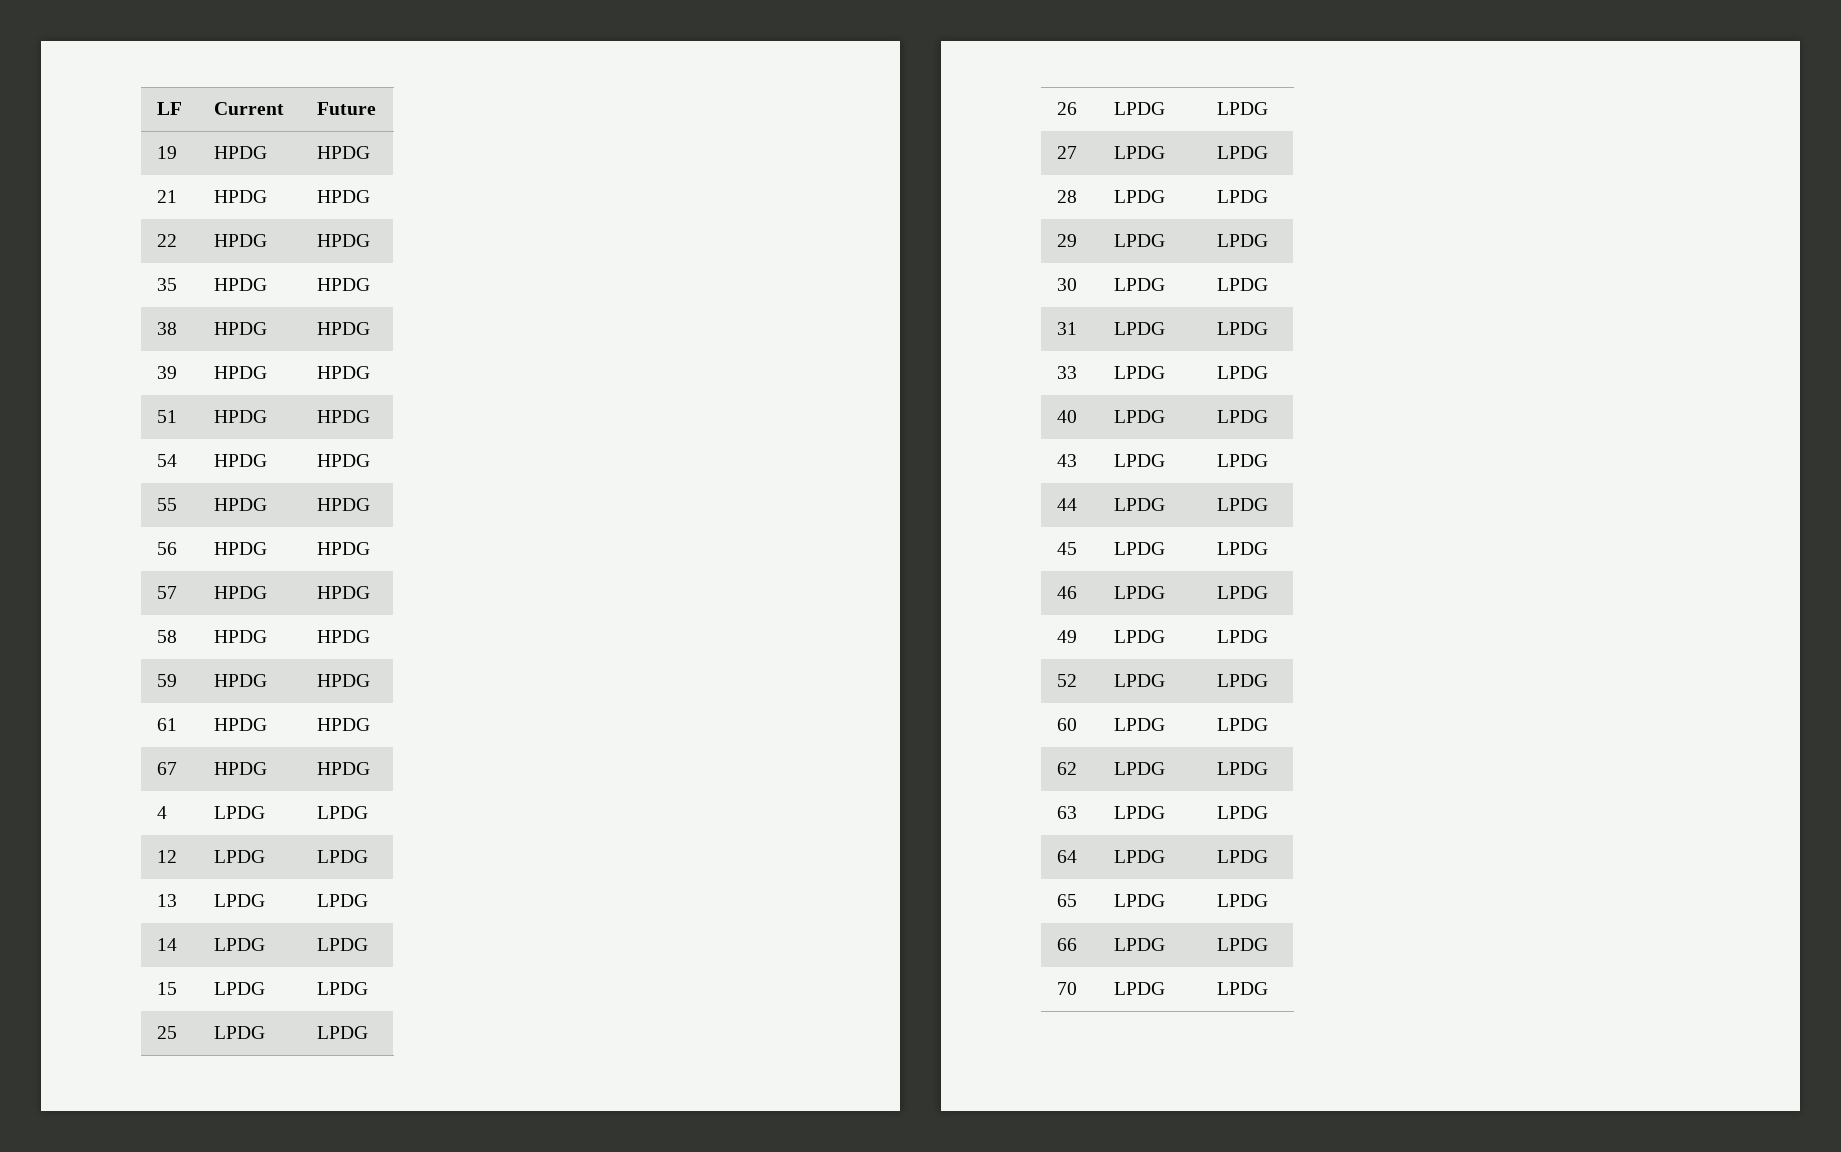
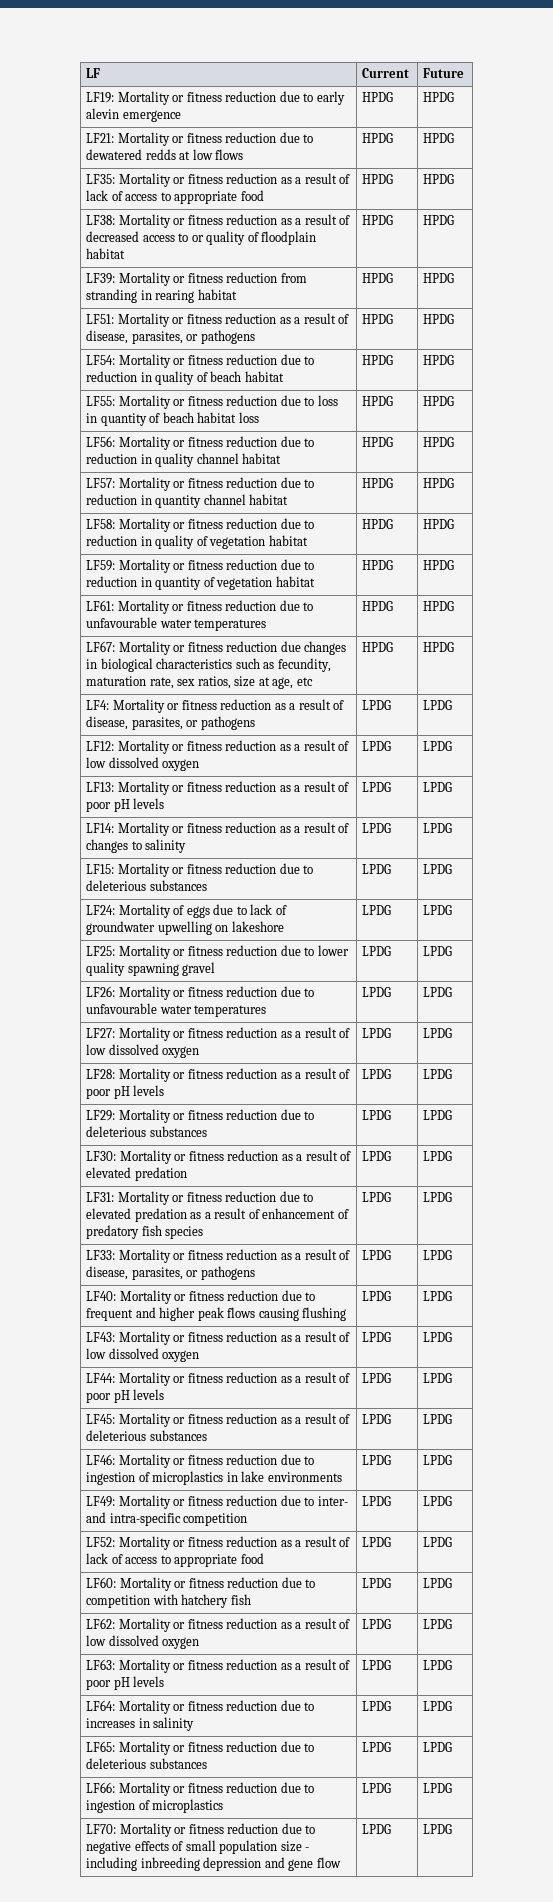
[156,146,177,159] [213,146,267,159] [316,146,370,159] [156,190,177,203] [213,190,267,203] [316,190,370,203] [156,234,177,247] [213,234,267,247] [316,234,370,247] [156,278,177,291] [213,278,267,291] [316,278,370,291] [156,322,177,335] [213,322,267,335] [316,322,370,335] [156,366,177,379] [213,366,267,379] [316,366,370,379] [156,410,177,423] [213,410,267,423] [316,410,370,423] [156,454,177,467] [213,454,267,467] [316,454,370,467] [156,498,177,511] [213,498,267,511] [316,498,370,511] [156,542,177,555] [213,542,267,555] [316,542,370,555] [156,586,177,599] [213,586,267,599] [316,586,370,599] [156,630,177,643] [213,630,267,643] [316,630,370,643] [156,674,177,687] [213,674,267,687] [316,674,370,687] [156,718,177,731] [213,718,267,731] [316,718,370,731] [156,762,177,775] [213,762,267,775] [316,762,370,775] [156,806,167,819] [213,806,265,819] [316,806,368,819] [156,850,177,863] [213,850,265,863] [316,850,368,863] [156,894,177,907] [213,894,265,907] [316,894,368,907] [156,938,177,951] [213,938,265,951] [316,938,368,951] [156,982,177,995] [213,982,265,995] [316,982,368,995] [156,1026,177,1039] [213,1026,265,1039] [316,1026,368,1039] [1056,102,1077,115] [1113,102,1165,115] [1216,102,1268,115] [1056,146,1077,159] [1113,146,1165,159] [1216,146,1268,159] [1056,190,1077,203] [1113,190,1165,203] [1216,190,1268,203] [1056,234,1077,247] [1113,234,1165,247] [1216,234,1268,247] [1056,278,1077,291] [1113,278,1165,291] [1216,278,1268,291] [1056,322,1077,335] [1113,322,1165,335] [1216,322,1268,335] [1056,366,1077,379] [1113,366,1165,379] [1216,366,1268,379] [1056,410,1077,423] [1113,410,1165,423] [1216,410,1268,423] [1056,454,1077,467] [1113,454,1165,467] [1216,454,1268,467] [1056,498,1077,511] [1113,498,1165,511] [1216,498,1268,511] [1056,542,1077,555] [1113,542,1165,555] [1216,542,1268,555] [1056,586,1077,599] [1113,586,1165,599] [1216,586,1268,599] [1056,630,1077,643] [1113,630,1165,643] [1216,630,1268,643] [1056,674,1077,687] [1113,674,1165,687] [1216,674,1268,687] [1056,718,1077,731] [1113,718,1165,731] [1216,718,1268,731] [1056,762,1077,775] [1113,762,1165,775] [1216,762,1268,775] [1056,806,1077,819] [1113,806,1165,819] [1216,806,1268,819] [1056,850,1077,863] [1113,850,1165,863] [1216,850,1268,863] [1056,894,1077,907] [1113,894,1165,907] [1216,894,1268,907] [1056,938,1077,951] [1113,938,1165,951] [1216,938,1268,951] [1056,982,1077,995] 19 | HPDG | HPDG // 21 | HPDG | HPDG // 22 | HPDG | HPDG // 35 | HPDG | HPDG // 38 | HPDG | HPDG // 39 | HPDG | HPDG // 51 | HPDG | HPDG // 54 | HPDG | HPDG // 55 | HPDG | HPDG // 56 | HPDG | HPDG // 57 | HPDG | HPDG // 58 | HPDG | HPDG // 59 | HPDG | HPDG // 61 | HPDG | HPDG // 67 | HPDG | HPDG // 4 | LPDG | LPDG // 12 | LPDG | LPDG // 13 | LPDG | LPDG // 14 | LPDG | LPDG // 15 | LPDG | LPDG // 25 | LPDG | LPDG // 26 | LPDG | LPDG // 27 | LPDG | LPDG // 28 | LPDG | LPDG // 29 | LPDG | LPDG // 30 | LPDG | LPDG // 31 | LPDG | LPDG // 33 | LPDG | LPDG // 40 | LPDG | LPDG // 43 | LPDG | LPDG // 44 | LPDG | LPDG // 45 | LPDG | LPDG // 46 | LPDG | LPDG // 49 | LPDG | LPDG // 52 | LPDG | LPDG // 60 | LPDG | LPDG // 62 | LPDG | LPDG // 63 | LPDG | LPDG // 64 | LPDG | LPDG // 65 | LPDG | LPDG // 66 | LPDG | LPDG // 70 -> [86,91,345,105] [86,108,181,122] [362,92,394,102] [423,92,455,102] [86,132,314,146] [86,149,244,160] [362,133,394,143] [423,133,455,143] [86,173,351,187] [86,190,264,204] [362,174,394,184] [423,174,455,184] [86,214,351,228] [86,231,317,245] [86,248,126,259] [362,215,394,225] [423,215,455,225] [86,272,307,286] [86,289,237,303] [362,273,394,283] [423,273,455,283] [86,313,350,327] [86,330,255,344] [362,314,394,324] [423,314,455,324] [86,354,315,368] [86,371,284,385] [362,355,394,365] [423,355,455,365] [86,395,338,409] [86,412,259,426] [362,396,394,406] [423,396,455,406] [86,436,315,450] [86,453,282,467] [362,437,394,447] [423,437,455,447] [86,477,315,491] [86,494,289,508] [362,478,394,488] [423,478,455,488] [86,518,315,532] [86,535,308,549] [362,519,394,529] [423,519,455,529] [86,559,315,573] [86,576,315,590] [362,560,394,570] [423,560,455,570] [86,600,314,614] [86,617,267,631] [362,601,394,611] [423,601,455,611] [86,641,347,655] [86,658,331,672] [86,676,313,689] [362,642,394,652] [423,642,455,652] [86,699,345,713] [86,716,255,730] [362,700,392,710] [423,700,453,710] [86,740,350,754] [86,757,200,771] [362,741,392,751] [423,741,453,751] [86,781,350,795] [86,798,165,812] [362,782,392,792] [423,782,453,792] [86,822,350,836] [86,839,187,853] [362,823,392,833] [423,823,453,833] [86,863,314,877] [86,880,207,891] [362,864,392,874] [423,864,453,874] [86,904,287,918] [86,921,284,935] [362,905,392,915] [423,905,453,915] [86,945,349,959] [86,962,216,976] [362,946,392,956] [423,946,453,956] [86,986,315,1000] [86,1003,267,1017] [362,987,392,997] [423,987,453,997] [86,1027,351,1041] [86,1044,200,1058] [362,1028,392,1038] [423,1028,453,1038] [86,1068,351,1082] [86,1085,165,1099] [362,1069,392,1079] [423,1069,453,1079] [86,1109,315,1123] [86,1126,207,1137] [362,1110,392,1120] [423,1110,453,1120] [86,1150,352,1164] [86,1167,187,1181] [362,1151,392,1161] [423,1151,453,1161] [86,1191,314,1205] [86,1208,349,1222] [86,1225,204,1239] [362,1192,392,1202] [423,1192,453,1202] [86,1249,351,1263] [86,1266,255,1280] [362,1250,392,1260] [423,1250,453,1260] [86,1290,316,1304] [86,1307,347,1321] [362,1291,392,1301] [423,1291,453,1301] [86,1331,351,1345] [86,1348,200,1362] [362,1332,392,1342] [423,1332,453,1342] [86,1372,351,1386] [86,1389,165,1403] [362,1373,392,1383] [423,1373,453,1383] [86,1413,351,1427] [86,1430,207,1441] [362,1414,392,1424] [423,1414,453,1424] [86,1454,315,1468] [86,1471,342,1485] [362,1455,392,1465] [423,1455,453,1465] [86,1495,348,1509] [86,1512,248,1526] [362,1496,392,1506] [423,1496,453,1506] [86,1536,351,1550] [86,1553,264,1567] [362,1537,392,1547] [423,1537,453,1547] [86,1577,316,1591] [86,1594,251,1608] [362,1578,392,1588] [423,1578,453,1588] [86,1618,351,1632] [86,1635,200,1649] [362,1619,392,1629] [423,1619,453,1629] [86,1659,351,1673] [86,1676,165,1690] [362,1660,392,1670] [423,1660,453,1670] [86,1700,315,1714] [86,1717,195,1731] [362,1701,392,1711] [423,1701,453,1711] [86,1741,315,1755] [86,1758,207,1769] [362,1742,392,1752] [423,1742,453,1752] [86,1782,315,1796] [86,1799,224,1813] [362,1783,392,1793] [423,1783,453,1793] [86,1823,316,1837] [86,1840,310,1854] [86,1857,341,1871] LF19: Mortality or fitness reduction due to early alevin emergence | HPDG | HPDG // LF21: Mortality or fitness reduction due to dewatered redds at low flows | HPDG | HPDG // LF35: Mortality or fitness reduction as a result of lack of access to appropriate food | HPDG | HPDG // LF38: Mortality or fitness reduction as a result of decreased access to or quality of floodplain habitat | HPDG | HPDG // LF39: Mortality or fitness reduction from stranding in rearing habitat | HPDG | HPDG // LF51: Mortality or fitness reduction as a result of disease, parasites, or pathogens | HPDG | HPDG // LF54: Mortality or fitness reduction due to reduction in quality of beach habitat | HPDG | HPDG // LF55: Mortality or fitness reduction due to loss in quantity of beach habitat loss | HPDG | HPDG // LF56: Mortality or fitness reduction due to reduction in quality channel habitat | HPDG | HPDG // LF57: Mortality or fitness reduction due to reduction in quantity channel habitat | HPDG | HPDG // LF58: Mortality or fitness reduction due to reduction in quality of vegetation habitat | HPDG | HPDG // LF59: Mortality or fitness reduction due to reduction in quantity of vegetation habitat | HPDG | HPDG // LF61: Mortality or fitness reduction due to unfavourable water temperatures | HPDG | HPDG // LF67: Mortality or fitness reduction due changes in biological characteristics such as fecundity, maturation rate, sex ratios, size at age, etc | HPDG | HPDG // LF4: Mortality or fitness reduction as a result of disease, parasites, or pathogens | LPDG | LPDG // LF12: Mortality or fitness reduction as a result of low dissolved oxygen | LPDG | LPDG // LF13: Mortality or fitness reduction as a result of poor pH levels | LPDG | LPDG // LF14: Mortality or fitness reduction as a result of changes to salinity | LPDG | LPDG // LF15: Mortality or fitness reduction due to deleterious substances | LPDG | LPDG // LF24: Mortality of eggs due to lack of groundwater upwelling on lakeshore | LPDG | LPDG // LF25: Mortality or fitness reduction due to lower quality spawning gravel | LPDG | LPDG // LF26: Mortality or fitness reduction due to unfavourable water temperatures | LPDG | LPDG // LF27: Mortality or fitness reduction as a result of low dissolved oxygen | LPDG | LPDG // LF28: Mortality or fitness reduction as a result of poor pH levels | LPDG | LPDG // LF29: Mortality or fitness reduction due to deleterious substances | LPDG | LPDG // LF30: Mortality or fitness reduction as a result of elevated predation | LPDG | LPDG // LF31: Mortality or fitness reduction due to elevated predation as a result of enhancement of predatory fish species | LPDG | LPDG // LF33: Mortality or fitness reduction as a result of disease, parasites, or pathogens | LPDG | LPDG // LF40: Mortality or fitness reduction due to frequent and higher peak flows causing flushing | LPDG | LPDG // LF43: Mortality or fitness reduction as a result of low dissolved oxygen | LPDG | LPDG // LF44: Mortality or fitness reduction as a result of poor pH levels | LPDG | LPDG // LF45: Mortality or fitness reduction as a result of deleterious substances | LPDG | LPDG // LF46: Mortality or fitness reduction due to ingestion of microplastics in lake environments | LPDG | LPDG // LF49: Mortality or fitness reduction due to inter- and intra-specific competition | LPDG | LPDG // LF52: Mortality or fitness reduction as a result of lack of access to appropriate food | LPDG | LPDG // LF60: Mortality or fitness reduction due to competition with hatchery fish | LPDG | LPDG // LF62: Mortality or fitness reduction as a result of low dissolved oxygen | LPDG | LPDG // LF63: Mortality or fitness reduction as a result of poor pH levels | LPDG | LPDG // LF64: Mortality or fitness reduction due to increases in salinity | LPDG | LPDG // LF65: Mortality or fitness reduction due to deleterious substances | LPDG | LPDG // LF66: Mortality or fitness reduction due to ingestion of microplastics | LPDG | LPDG // LF70: Mortality or fitness reduction due to negative effects of small population size - including inbreeding depression and gene flow

